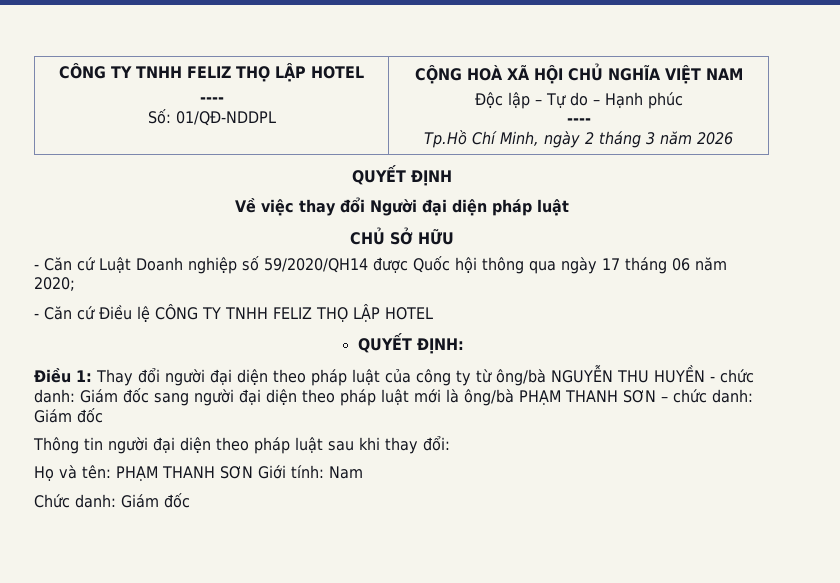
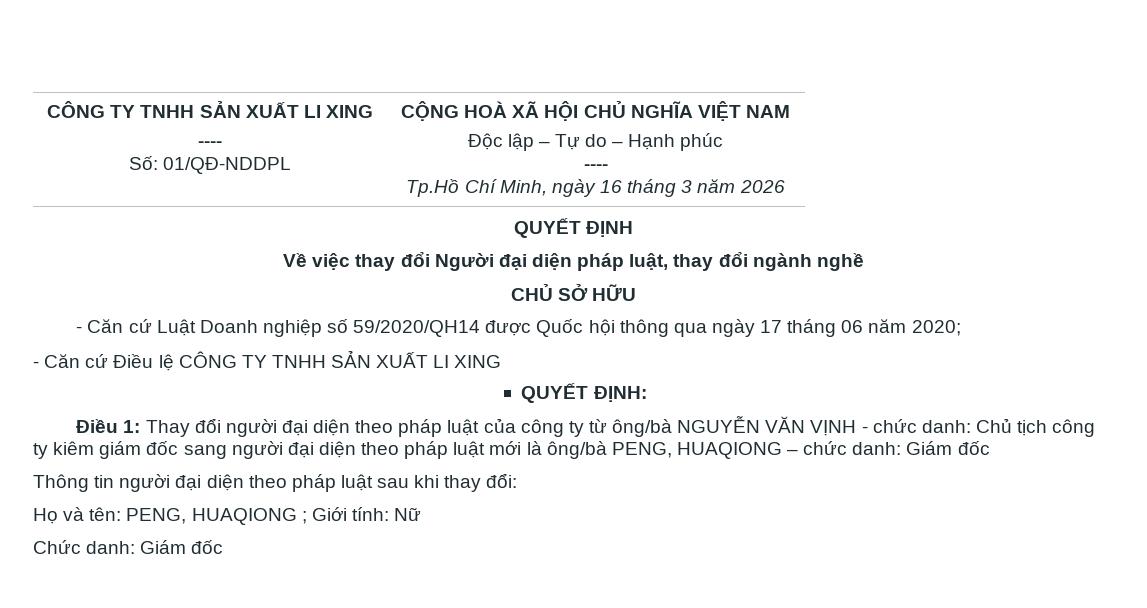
[58,63,364,82] CÔNG TY TNHH FELIZ THỌ LẬP HOTEL -> [47,101,373,118] CÔNG TY TNHH SẢN XUẤT LI XING
[585,132,594,144] 2 -> [600,180,622,193] 16
[537,199,569,216] luật -> [629,252,864,271] luật, thay đổi ngành nghề
[273,304,433,322] FELIZ THỌ LẬP HOTEL -> [331,350,502,368] SẢN XUẤT LI XING
[617,365,754,383] [34,389,118,403] THU HUYỀN - chức danh: Giám -> [765,416,1096,437] [33,441,142,459] VĂN VỊNH - chức danh: Chủ tịch công ty kiêm giám
[519,390,656,405] PHẠM THANH SƠN -> [611,442,782,459] PENG, HUAQIONG
[116,466,253,481] PHẠM THANH SƠN -> [126,508,307,525] PENG, HUAQIONG ;
[329,466,363,479] Nam -> [394,507,422,521] Nữ

